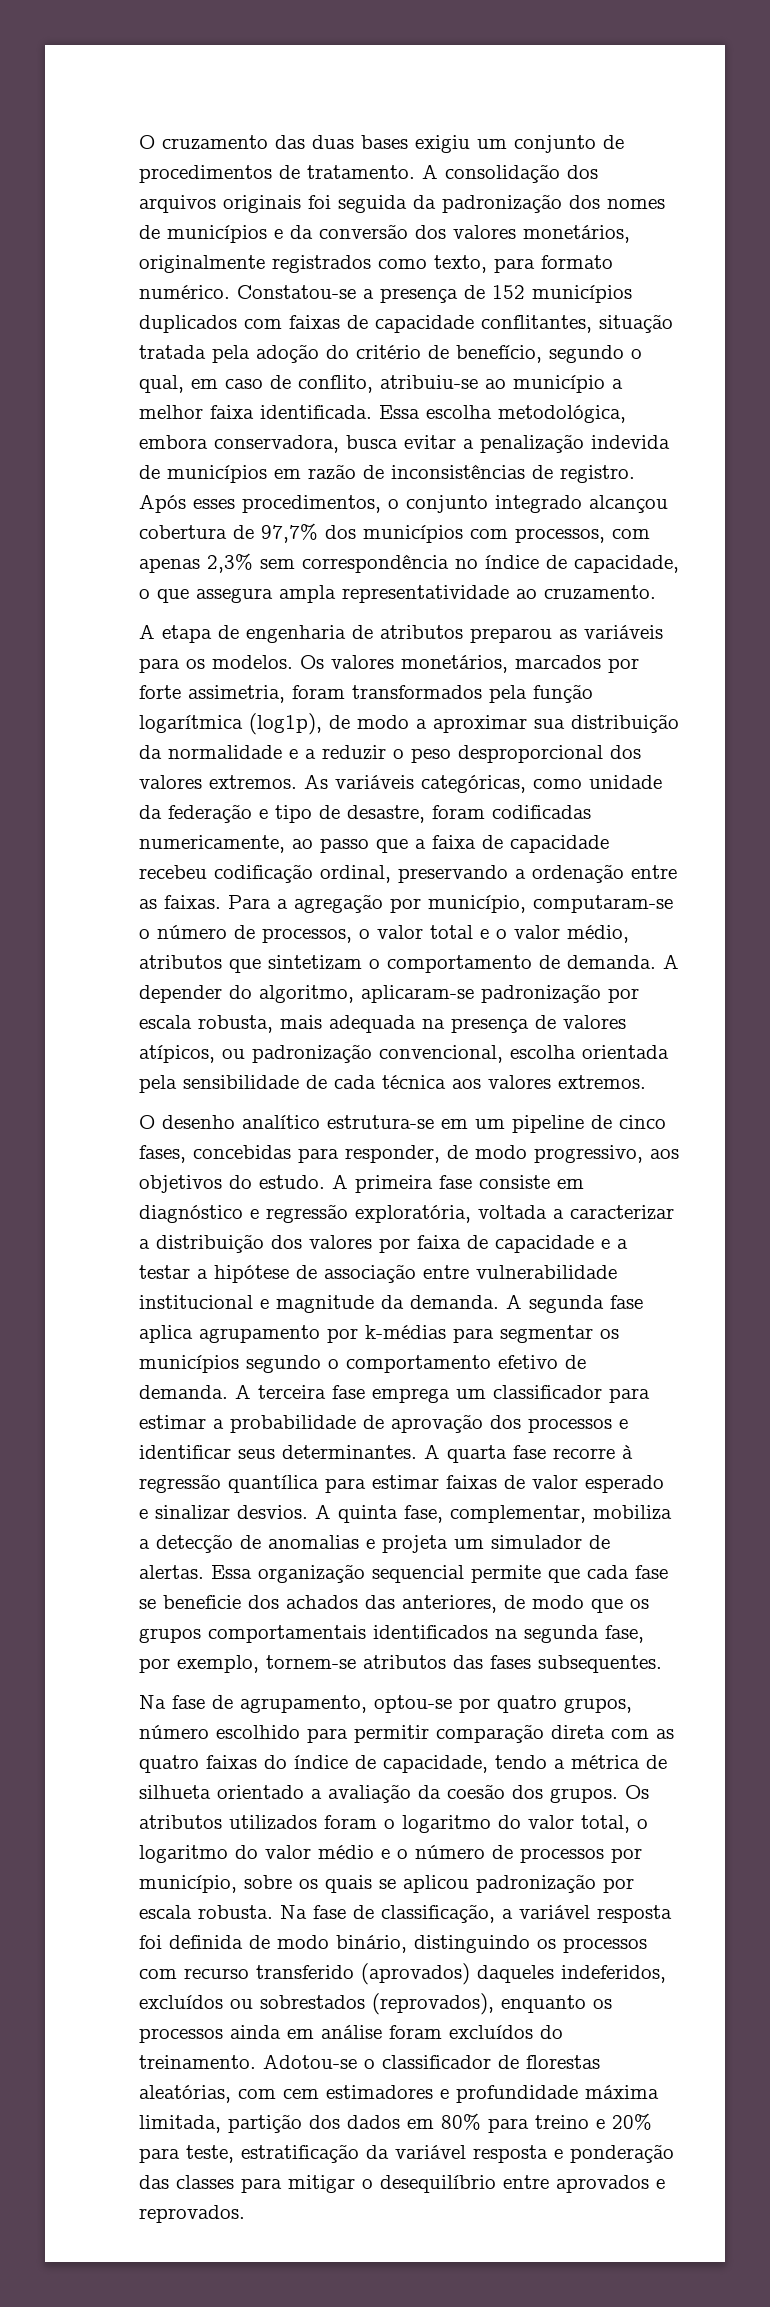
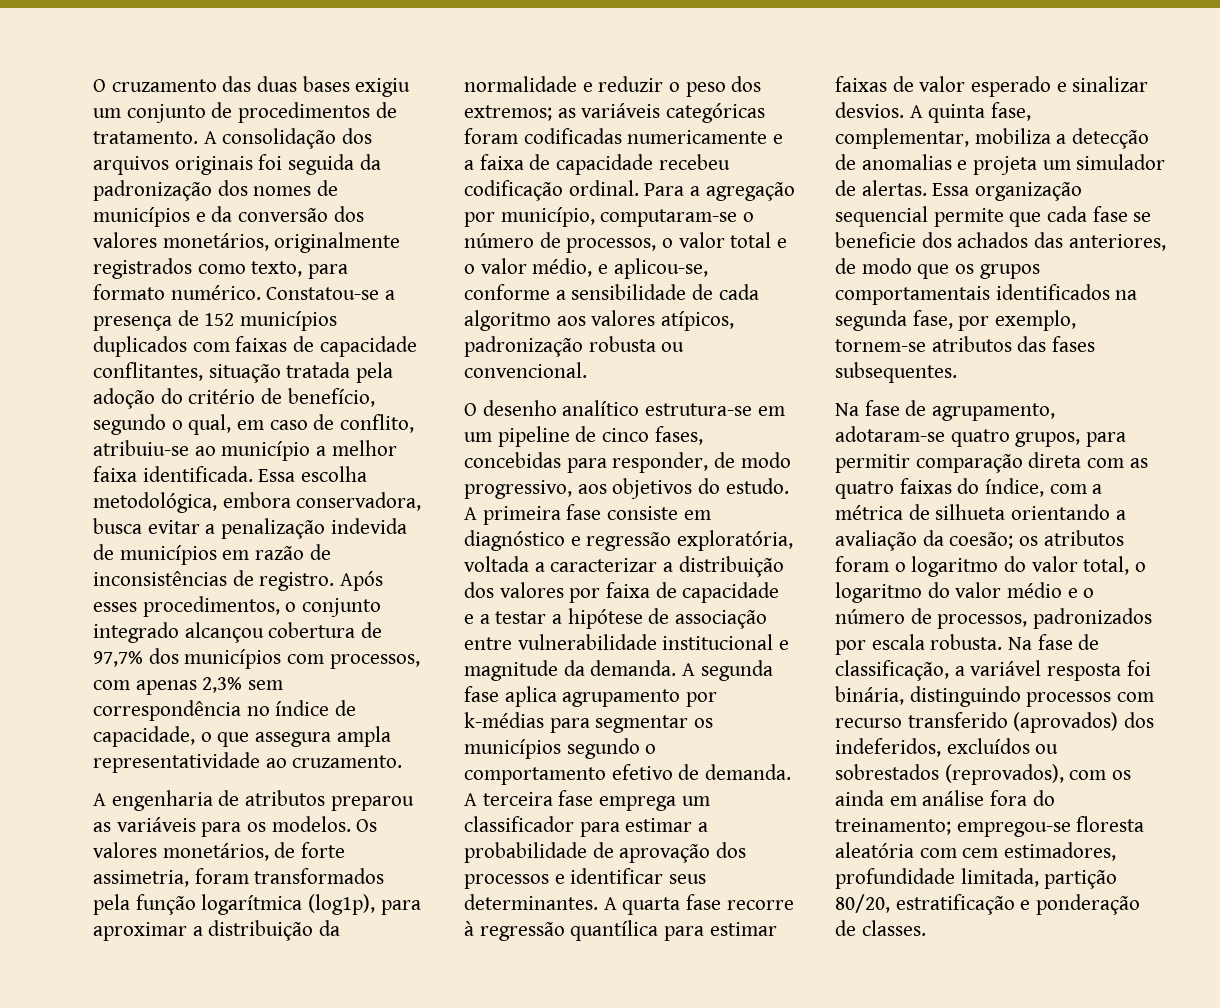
[162,625,239,643] etapa de -> (106, 799) none
[515,655,639,673] marcados por -> [274,842,296,858] de
[329,715,565,733] de modo a aproximar sua -> [380,900,421,915] [93,922,203,941] para aproximar a
[305,749,316,759] a -> (593, 87) none
[458,745,641,763] [139,774,662,793] [139,804,591,823] [139,835,408,853] desproporcional dos valores extremos. As variáveis categóricas, como unidade da federação e tipo de desastre, foram codificadas numericamente, ao passo que -> [731,76,762,92] [464,103,766,123] [464,128,784,144] dos extremos; as variáveis categóricas foram codificadas numericamente e
[320,864,677,883] [139,895,221,909] ordinal, preservando a ordenação entre as faixas. -> [568,180,639,196] ordinal.
[139,954,679,973] [139,984,639,1003] [139,1015,626,1033] [139,1044,669,1063] [139,1075,177,1093] atributos que sintetizam o comportamento de demanda. A depender do algoritmo, aplicaram-se padronização por escala robusta, mais adequada na presença de valores atípicos, ou padronização convencional, escolha orientada pela -> [598,258,708,279] [464,284,566,300] e aplicou-se, conforme a
[382,1075,446,1089] técnica -> [464,310,551,331] algoritmo
[558,1075,646,1089] extremos. -> [661,311,735,331] [464,336,685,357] [464,362,587,378] atípicos, padronização robusta ou convencional.
[374,1695,632,1713] [139,1725,300,1739] optou-se por quatro grupos, número escolhido -> [835,426,1081,447] adotaram-se quatro grupos,
[294,1755,547,1773] índice de capacidade, tendo -> [985,478,1087,497] índice, com
[217,1785,304,1799] orientado -> [1011,504,1111,520] orientando
[447,1784,649,1803] [139,1815,317,1830] coesão dos grupos. Os atributos utilizados -> [949,530,1124,549] coesão; os atributos
[520,1848,642,1863] [139,1874,596,1893] processos por município, sobre os quais se aplicou padronização -> [937,608,1153,629] processos, padronizados
[169,1935,556,1953] definida de modo binário, distinguindo os -> [835,686,1021,707] binária, distinguindo
[477,1965,554,1983] daqueles -> [1124,712,1155,728] dos
[501,1995,612,2013] [139,2025,563,2043] [139,2054,600,2069] [139,2085,659,2103] [139,2113,652,2133] [139,2144,674,2163] [139,2175,665,2193] [139,2205,245,2223] enquanto os processos ainda em análise foram excluídos do treinamento. Adotou-se o classificador de florestas aleatórias, com cem estimadores e profundidade máxima limitada, partição dos dados em 80% para treino e 20% para teste, estratificação da variável resposta e ponderação das classes para mitigar o desequilíbrio entre aprovados e reprovados. -> [1069,770,1132,780] [835,790,1055,806] [835,816,1145,837] [835,842,1117,861] [835,868,1118,889] [835,894,1141,915] [835,920,926,936] com os ainda em análise fora do treinamento; empregou-se floresta aleatória com cem estimadores, profundidade limitada, partição 80/20, estratificação e ponderação de classes.

